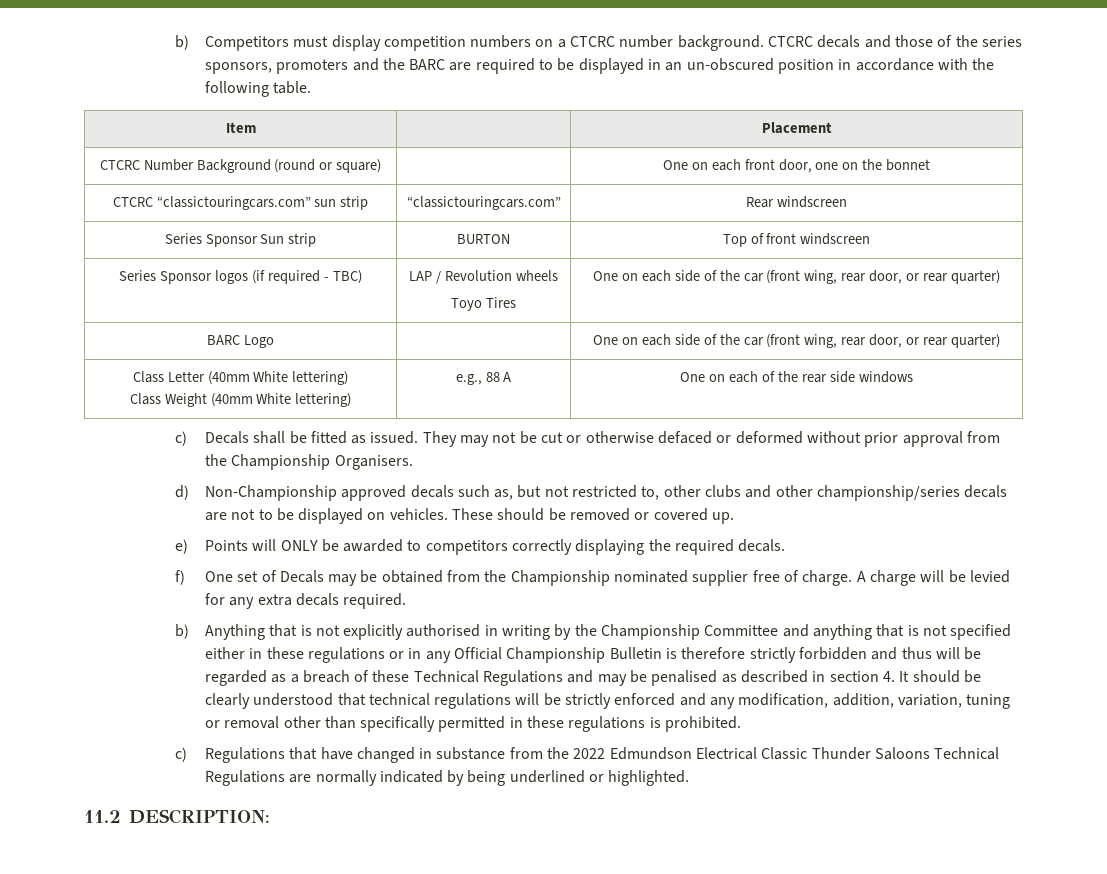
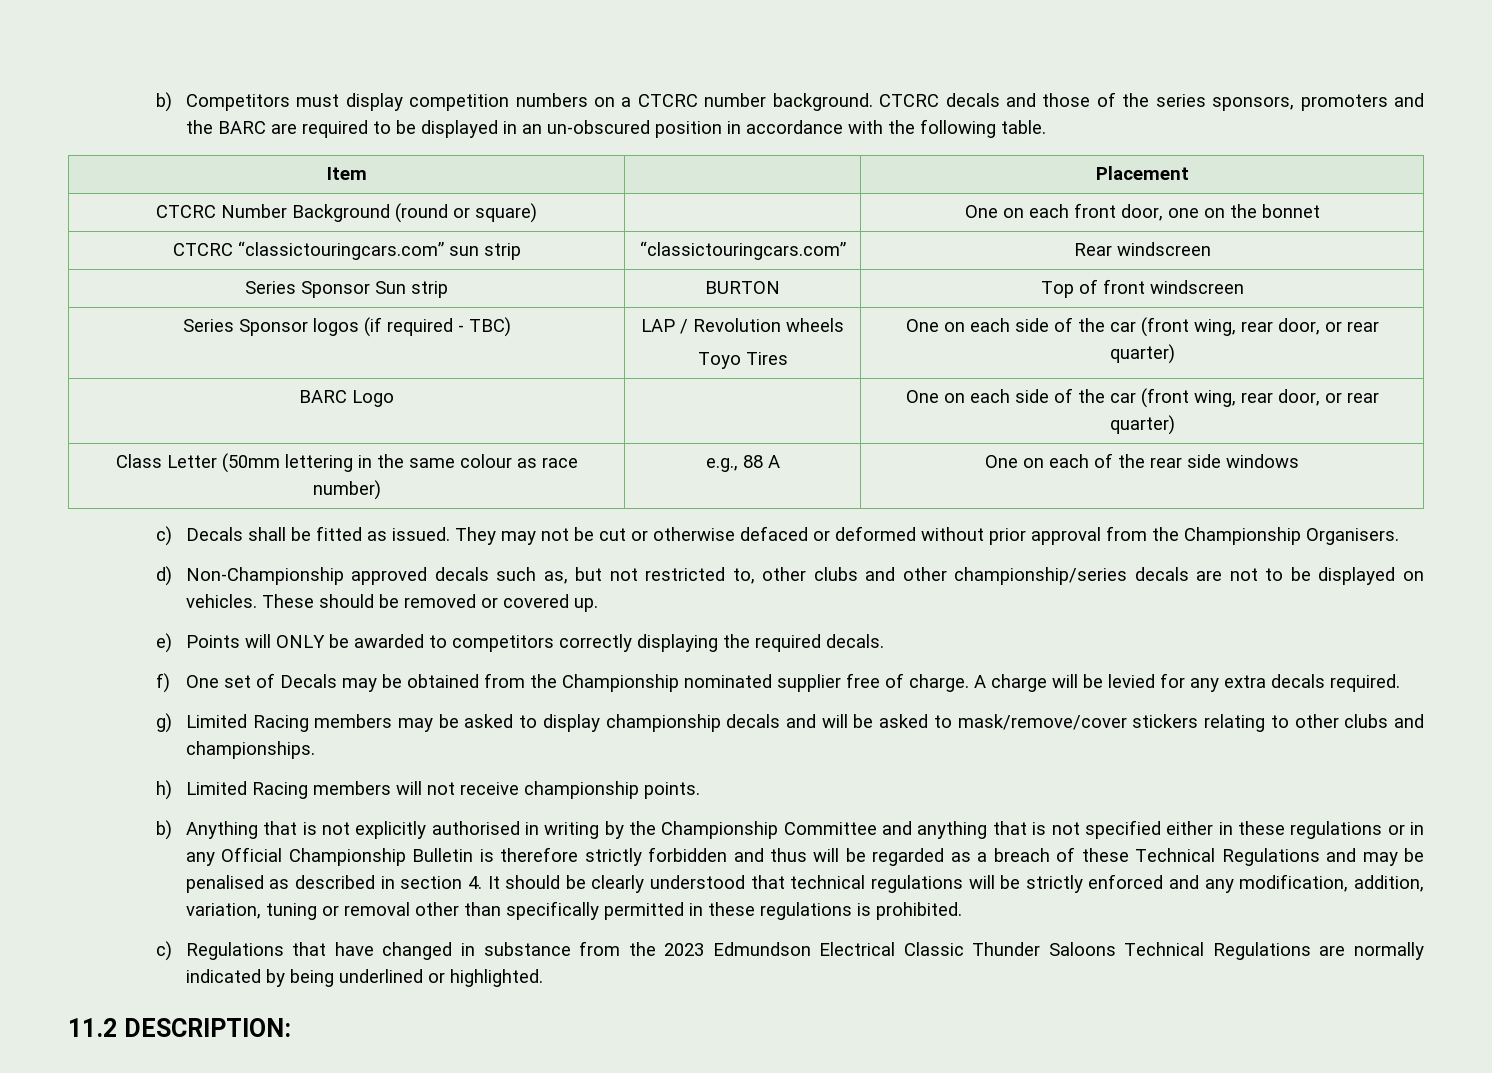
[207,371,349,385] [129,393,352,407] (40mm White lettering) // Class Weight (40mm White lettering) -> [221,453,578,473] [312,480,381,500] (50mm lettering in the same colour as race number)
(407, 601) none -> [156,713,1424,733] [185,741,315,759] [156,780,700,800] // g) Limited Racing members may be asked to display championship decals and will be asked to mask/remove/cover stickers relating to other clubs and championships. // h) Limited Racing members will not receive championship points.
[573,748,606,759] 2022 -> [664,943,705,956] 2023

